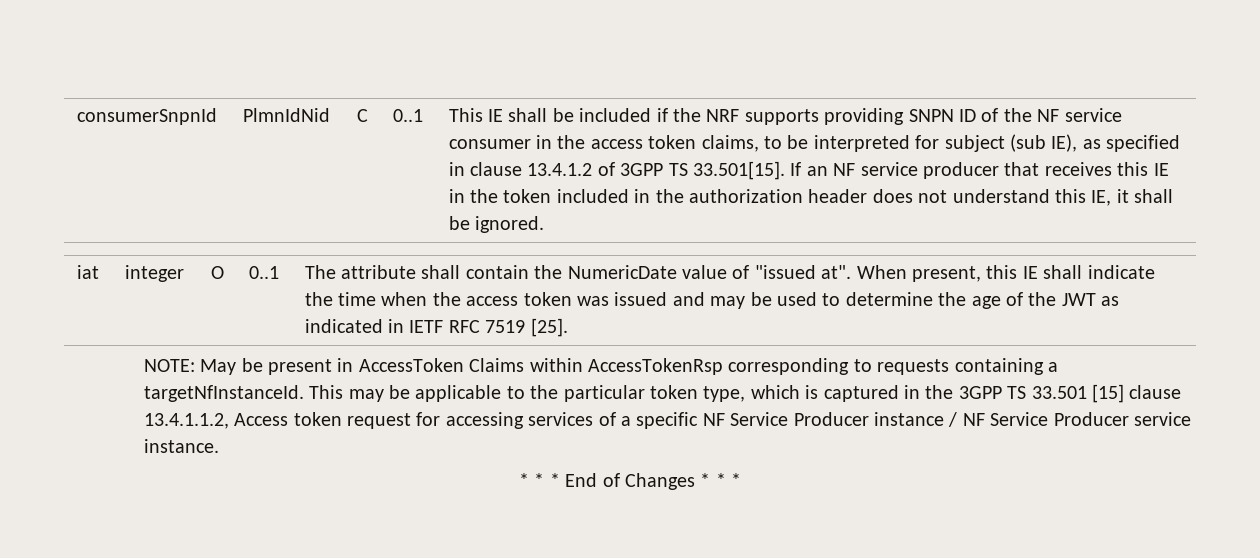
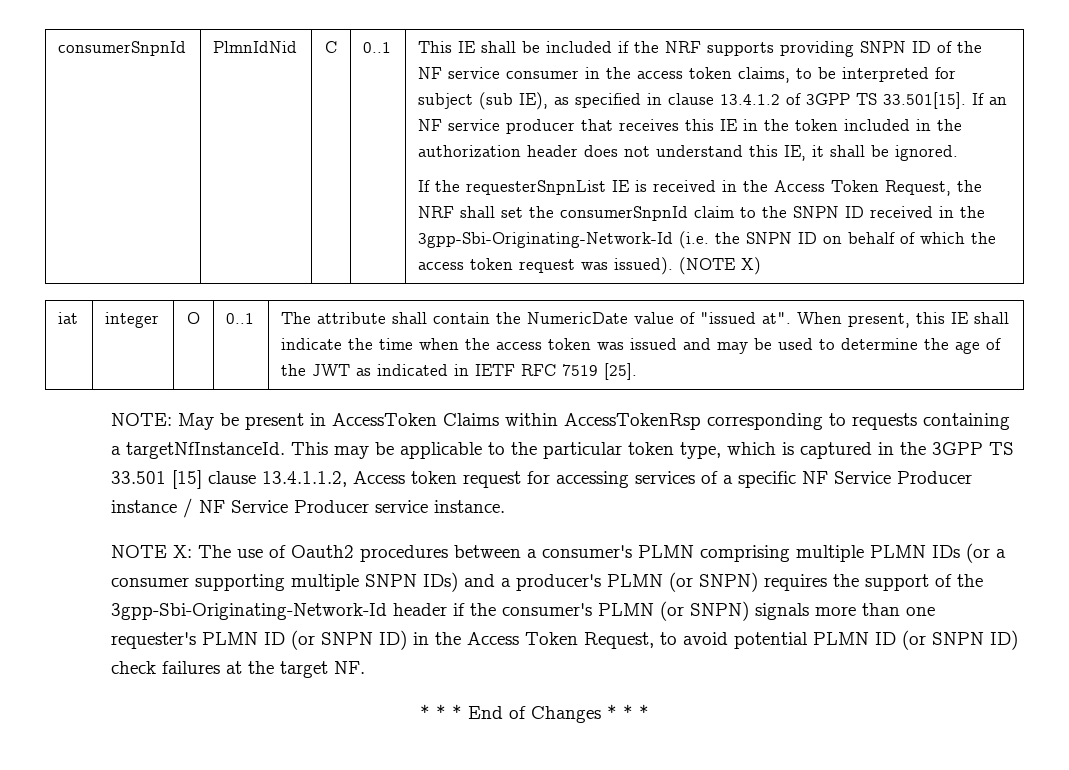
(544, 224) none -> [418,180,983,196] [418,206,986,221] [418,231,997,249] [418,257,762,275] // If the requesterSnpnList IE is received in the Access Token Request, the NRF shall set the consumerSnpnId claim to the SNPN ID received in the 3gpp-Sbi-Originating-Network-Id (i.e. the SNPN ID on behalf of which the access token request was issued). (NOTE X)
(219, 446) none -> [110,543,1006,563] [110,572,983,592] [110,601,935,621] [110,630,1018,650] [110,661,365,678] // NOTE X: The use of Oauth2 procedures between a consumer's PLMN comprising multiple PLMN IDs (or a consumer supporting multiple SNPN IDs) and a producer's PLMN (or SNPN) requires the support of the 3gpp-Sbi-Originating-Network-Id header if the consumer's PLMN (or SNPN) signals more than one requester's PLMN ID (or SNPN ID) in the Access Token Request, to avoid potential PLMN ID (or SNPN ID) check failures at the target NF.

